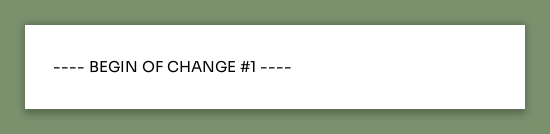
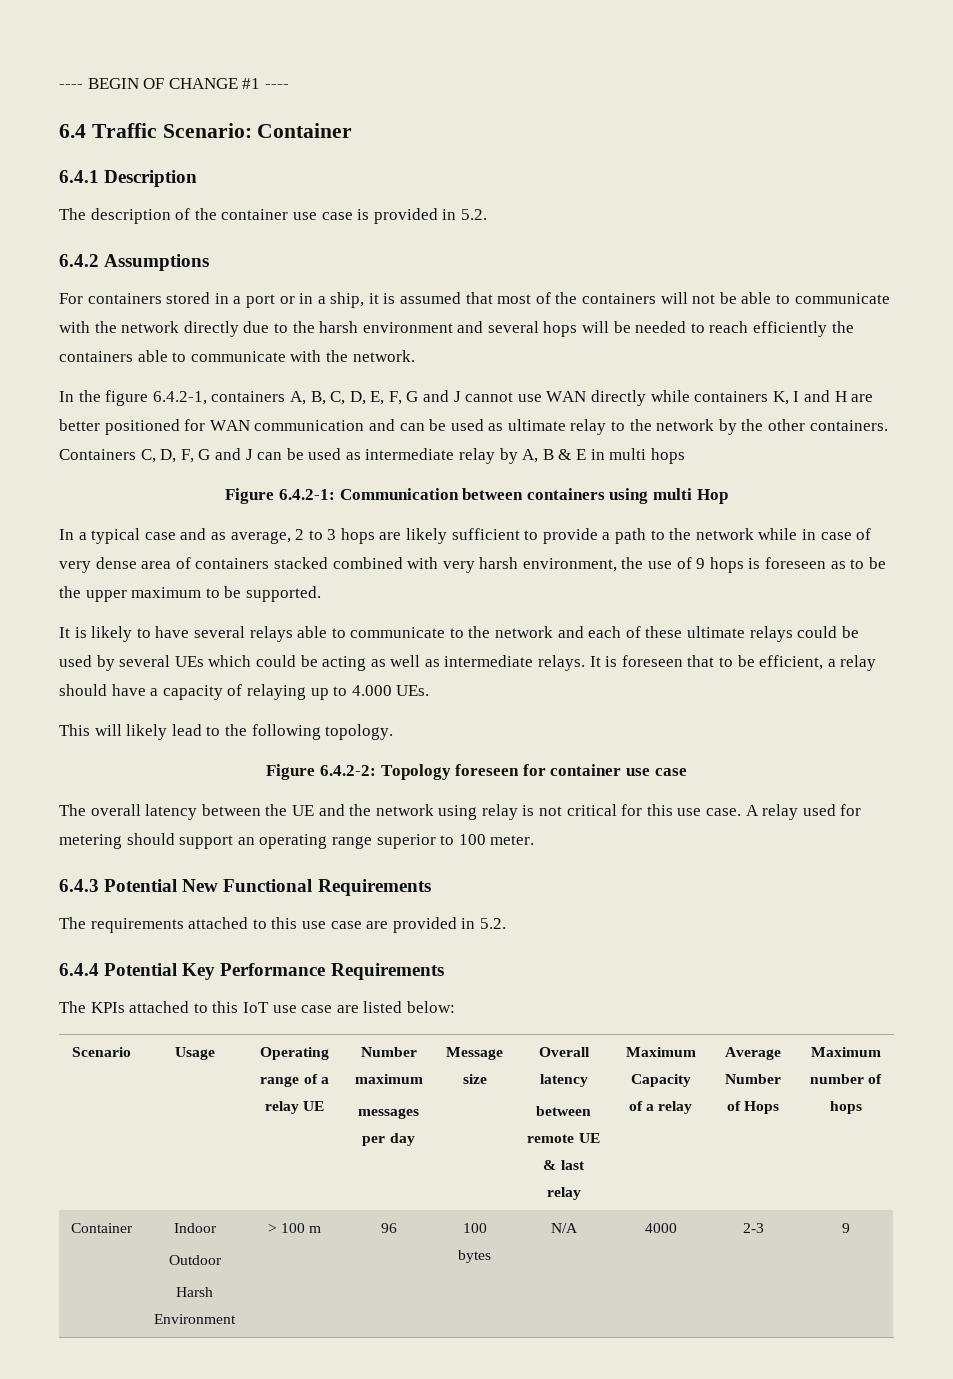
(293, 69) none -> [59,123,353,138] [59,170,198,187] [59,208,487,224] [59,254,210,271] [59,292,890,308] [59,321,854,337] [59,350,415,362] [59,390,874,406] [59,419,888,435] [59,448,685,464] [225,488,728,504] [59,528,872,544] [59,557,886,573] [59,586,321,602] [59,626,859,642] [59,655,877,671] [59,684,430,700] [59,724,394,740] [266,764,687,780] [59,804,862,820] [59,833,535,849] [59,879,431,896] [59,917,506,933] [59,963,444,980] [59,1001,455,1013] [71,1047,131,1057] [174,1047,215,1060] [260,1047,329,1060] [260,1074,329,1087] [264,1101,325,1114] [360,1047,417,1057] [354,1074,423,1084] [358,1108,419,1119] [362,1133,415,1146] [446,1047,503,1060] [462,1074,487,1084] [538,1047,590,1057] [539,1074,588,1087] [536,1106,591,1116] [527,1133,600,1143] [543,1160,585,1170] [546,1187,581,1200] [625,1047,696,1057] [630,1074,691,1087] [628,1101,693,1114] [725,1047,781,1060] [725,1074,781,1084] [726,1101,780,1114] [810,1047,881,1057] [809,1074,883,1084] [829,1101,862,1114] [70,1223,133,1233] [173,1223,217,1233] [168,1255,222,1265] [176,1287,213,1297] [154,1314,236,1324] [267,1223,322,1233] [380,1223,397,1233] [462,1223,487,1233] [458,1250,491,1263] [550,1223,578,1233] [644,1223,677,1233] [742,1223,764,1233] [841,1223,850,1233] // 6.4 Traffic Scenario: Container // 6.4.1 Description // The description of the container use case is provided in 5.2. // 6.4.2 Assumptions // For containers stored in a port or in a ship, it is assumed that most of the containers will not be able to communicate with the network directly due to the harsh environment and several hops will be needed to reach efficiently the containers able to communicate with the network. // In the figure 6.4.2-1, containers A, B, C, D, E, F, G and J cannot use WAN directly while containers K, I and H are better positioned for WAN communication and can be used as ultimate relay to the network by the other containers. Containers C, D, F, G and J can be used as intermediate relay by A, B & E in multi hops // Figure 6.4.2-1: Communication between containers using multi Hop // In a typical case and as average, 2 to 3 hops are likely sufficient to provide a path to the network while in case of very dense area of containers stacked combined with very harsh environment, the use of 9 hops is foreseen as to be the upper maximum to be supported. // It is likely to have several relays able to communicate to the network and each of these ultimate relays could be used by several UEs which could be acting as well as intermediate relays. It is foreseen that to be efficient, a relay should have a capacity of relaying up to 4.000 UEs. // This will likely lead to the following topology. // Figure 6.4.2-2: Topology foreseen for container use case // The overall latency between the UE and the network using relay is not critical for this use case. A relay used for metering should support an operating range superior to 100 meter. // 6.4.3 Potential New Functional Requirements // The requirements attached to this use case are provided in 5.2. // 6.4.4 Potential Key Performance Requirements // The KPIs attached to this IoT use case are listed below: // Scenario | Usage | Operating range of a relay UE | Number maximum // messages per day | Message size | Overall latency // between remote UE & last relay | Maximum Capacity of a relay | Average Number of Hops | Maximum number of hops // Container | Indoor // Outdoor // Harsh Environment | > 100 m | 96 | 100 bytes | N/A | 4000 | 2-3 | 9

